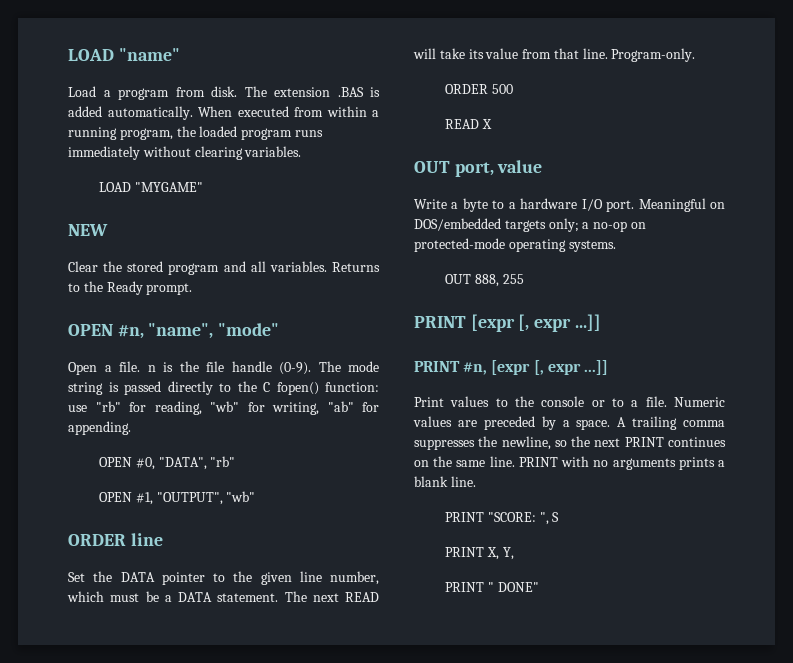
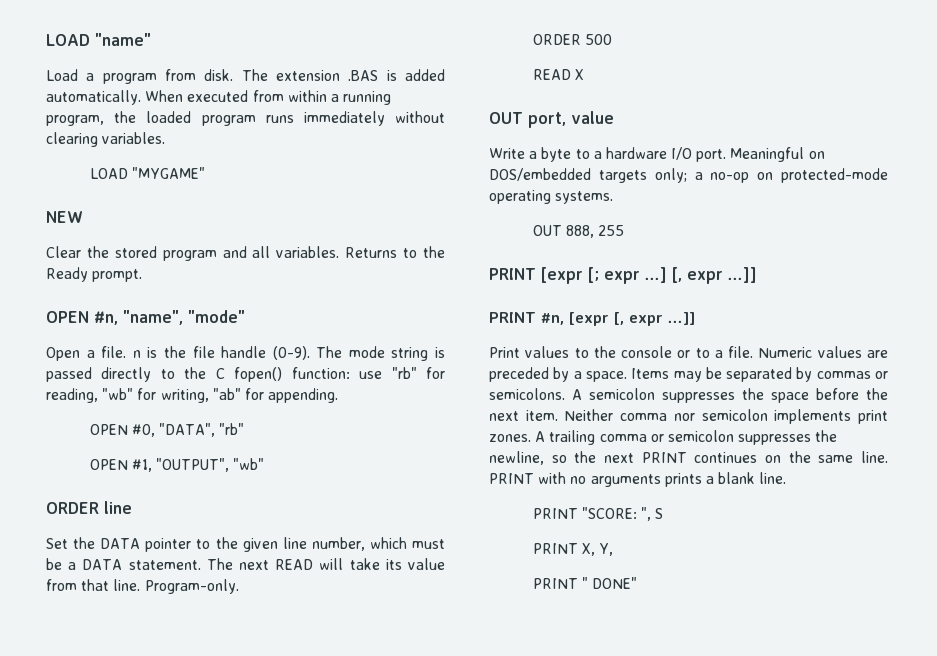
(515, 323) none -> [588,267,667,284] [; expr ...]
(611, 424) none -> [631,367,888,382] [489,388,888,403] [489,409,888,424] [489,434,531,442] Items may be separated by commas or semicolons. A semicolon suppresses the space before the next item. Neither comma nor semicolon implements print zones.
(725, 423) none -> [650,430,734,442] or semicolon

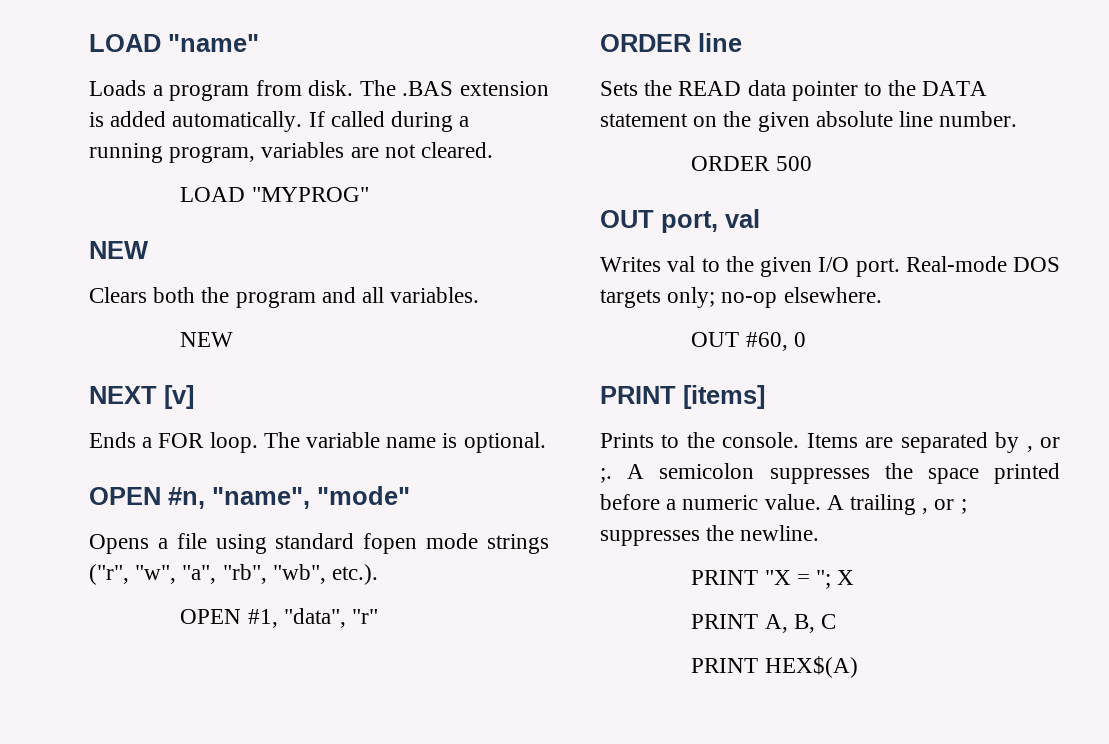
[46,69,78,81] Load -> [89,80,146,96] Loads
[276,70,379,81] extension .BAS -> [402,81,549,96] .BAS extension
[145,90,392,105] [46,111,445,126] [46,132,166,147] [89,167,206,179] [46,211,83,223] [46,246,157,258] When executed from within a running program, the loaded program runs immediately without clearing variables. // LOAD "MYGAME" // NEW // Clear the stored -> [308,111,470,132] [89,142,494,163] [180,187,369,202] [89,241,149,259] [89,287,230,303] If called during a running program, variables are not cleared. // LOAD "MYPROG" // NEW // Clears both the
[345,246,446,258] [46,267,143,282] [46,310,245,325] [46,346,445,361] [46,367,446,382] [46,388,339,403] [89,423,245,437] Returns to the Ready prompt. // OPEN #n, "name", "mode" // Open a file. n is the file handle (0-9). The mode string is passed directly to the C fopen() function: use "rb" for reading, "wb" for writing, "ab" for appending. // OPEN #0, "DATA", "rb" -> [180,332,234,347] [89,385,194,409] [89,432,546,453] [89,486,410,509] [89,533,549,554] [89,564,379,585] // NEW // NEXT [v] // Ends a FOR loop. The variable name is optional. // OPEN #n, "name", "mode" // Opens a file using standard fopen mode strings ("r", "w", "a", "rb", "wb", etc.).
[156,458,265,472] "OUTPUT", "wb" -> [283,608,378,628] "data", "r"
[46,537,445,552] [46,558,446,570] [46,579,239,594] [532,34,613,45] [532,69,585,80] [489,111,614,128] [489,147,825,162] [489,168,888,183] [489,190,614,204] [532,225,625,238] [489,267,757,284] [489,312,695,326] [489,346,888,358] [489,367,888,382] [489,388,565,400] Set the DATA pointer to the given line number, which must be a DATA statement. The next READ will take its value from that line. Program-only. // ORDER 500 // READ X // OUT port, value // Write a byte to a hardware I/O port. Meaningful on DOS/embedded targets only; a no-op on protected-mode operating systems. // OUT 888, 255 // PRINT [expr [; expr ...] [, expr ...]] // PRINT #n, [expr [, expr ...]] // Print values to the console or to a file. Numeric values are preceded by a space. Items may be separated by commas or semicolons. -> [600,80,988,101] [600,111,1018,132] [691,156,812,171] [600,209,760,233] [600,256,1060,277] [600,287,882,308] [691,332,806,351] [600,385,765,409] [600,432,1060,453] [600,468,612,483] Sets the READ data pointer to the DATA statement on the given absolute line number. // ORDER 500 // OUT port, val // Writes val to the given I/O port. Real-mode DOS targets only; no-op elsewhere. // OUT #60, 0 // PRINT [items] // Prints to the console. Items are separated by , or ;.
[816,388,888,400] [489,409,888,424] [489,430,838,445] [489,451,888,465] [489,472,787,487] [532,507,664,521] [532,543,614,556] [532,577,638,589] before the next item. Neither comma nor semicolon implements print zones. A trailing comma or semicolon suppresses the newline, so the next PRINT continues on the same line. PRINT with no arguments prints a blank line. // PRINT "SCORE: ", S // PRINT X, Y, // PRINT " DONE" -> [994,463,1060,484] [600,494,967,515] [600,525,820,546] [691,570,855,589] [691,614,836,633] [691,656,858,678] printed before a numeric value. A trailing , or ; suppresses the newline. // PRINT "X = "; X // PRINT A, B, C // PRINT HEX$(A)

